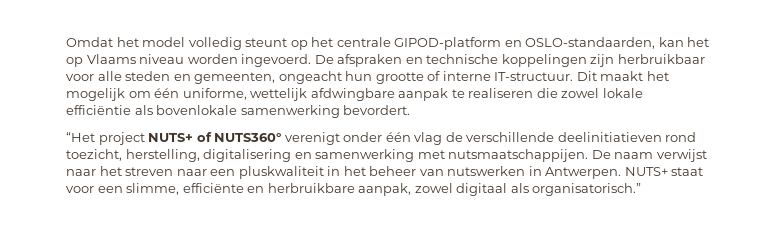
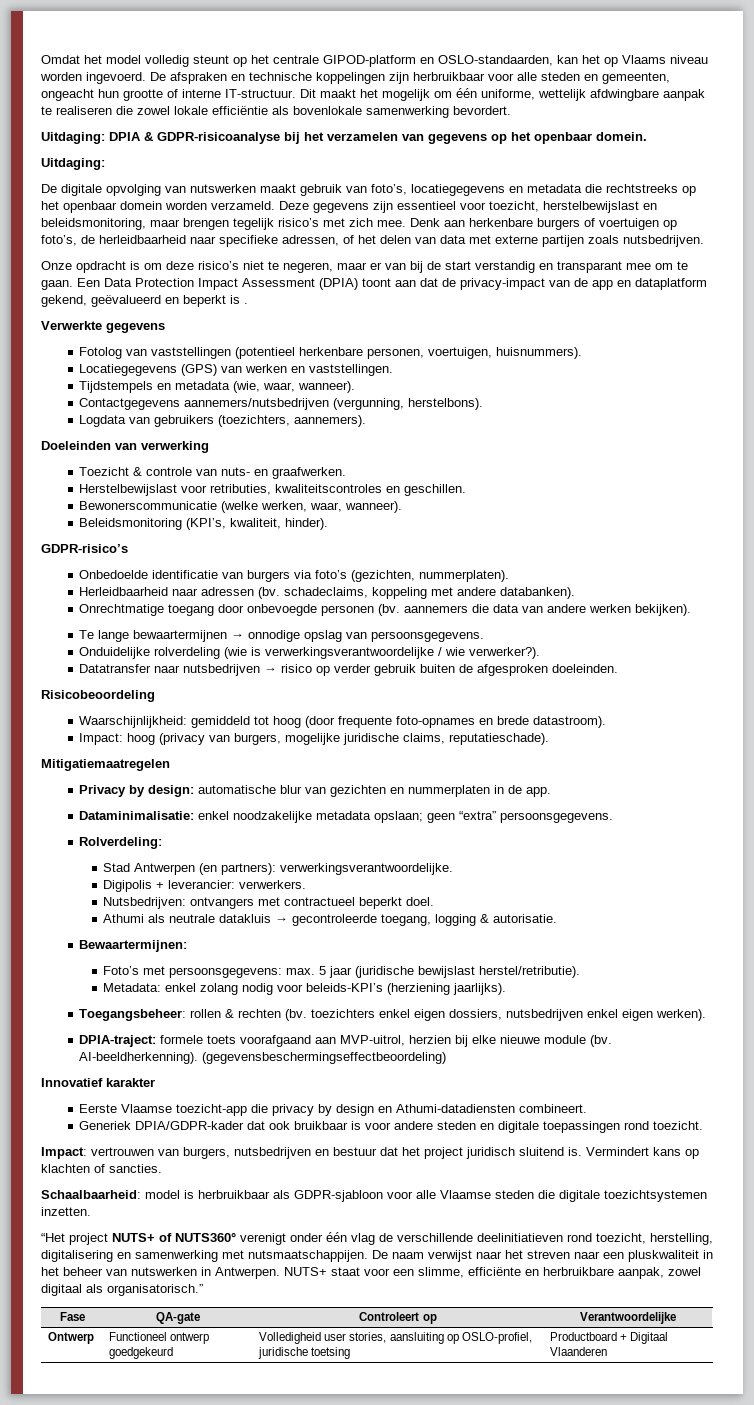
(411, 110) none -> [41,132,647,144] [41,158,105,170] [41,184,696,196] [41,201,657,213] [41,218,677,230] [41,235,704,247] [41,261,688,273] [41,278,707,290] [41,295,248,307] [41,321,165,333] [79,347,583,359] [79,364,394,376] [79,381,356,393] [79,398,484,410] [79,415,367,427] [41,441,209,453] [79,467,347,479] [79,484,467,496] [79,501,403,513] [79,518,329,530] [41,544,128,553] [79,570,510,582] [79,587,576,599] [79,604,692,616] [79,630,485,642] [79,647,541,659] [79,664,619,676] [41,690,155,702] [79,716,607,728] [79,733,550,745] [41,759,170,771] [79,785,552,797] [79,811,614,823] [79,837,163,849] [103,863,454,875] [103,880,307,892] [103,897,435,909] [103,914,558,926] [79,940,188,952] [103,966,581,978] [103,983,507,995] [79,1009,707,1021] [79,1035,613,1047] [79,1052,447,1064] [41,1078,155,1087] [79,1104,588,1116] [79,1121,704,1133] [41,1147,699,1159] [41,1164,162,1173] [41,1190,707,1202] [41,1207,91,1216] // Uitdaging: DPIA & GDPR-risicoanalyse bij het verzamelen van gegevens op het openbaar domein. // Uitdaging: // De digitale opvolging van nutswerken maakt gebruik van foto’s, locatiegegevens en metadata die rechtstreeks op het openbaar domein worden verzameld. Deze gegevens zijn essentieel voor toezicht, herstelbewijslast en beleidsmonitoring, maar brengen tegelijk risico’s met zich mee. Denk aan herkenbare burgers of voertuigen op foto’s, de herleidbaarheid naar specifieke adressen, of het delen van data met externe partijen zoals nutsbedrijven. // Onze opdracht is om deze risico’s niet te negeren, maar er van bij de start verstandig en transparant mee om te gaan. Een Data Protection Impact Assessment (DPIA) toont aan dat de privacy-impact van de app en dataplatform gekend, geëvalueerd en beperkt is . // Verwerkte gegevens // Fotolog van vaststellingen (potentieel herkenbare personen, voertuigen, huisnummers). // Locatiegegevens (GPS) van werken en vaststellingen. // Tijdstempels en metadata (wie, waar, wanneer). // Contactgegevens aannemers/nutsbedrijven (vergunning, herstelbons). // Logdata van gebruikers (toezichters, aannemers). // Doeleinden van verwerking // Toezicht & controle van nuts- en graafwerken. // Herstelbewijslast voor retributies, kwaliteitscontroles en geschillen. // Bewonerscommunicatie (welke werken, waar, wanneer). // Beleidsmonitoring (KPI’s, kwaliteit, hinder). // GDPR-risico’s // Onbedoelde identificatie van burgers via foto’s (gezichten, nummerplaten). // Herleidbaarheid naar adressen (bv. schadeclaims, koppeling met andere databanken). // Onrechtmatige toegang door onbevoegde personen (bv. aannemers die data van andere werken bekijken). // Te lange bewaartermijnen → onnodige opslag van persoonsgegevens. // Onduidelijke rolverdeling (wie is verwerkingsverantwoordelijke / wie verwerker?). // Datatransfer naar nutsbedrijven → risico op verder gebruik buiten de afgesproken doeleinden. // Risicobeoordeling // Waarschijnlijkheid: gemiddeld tot hoog (door frequente foto-opnames en brede datastroom). // Impact: hoog (privacy van burgers, mogelijke juridische claims, reputatieschade). // Mitigatiemaatregelen // Privacy by design: automatische blur van gezichten en nummerplaten in de app. // Dataminimalisatie: enkel noodzakelijke metadata opslaan; geen “extra” persoonsgegevens. // Rolverdeling: // Stad Antwerpen (en partners): verwerkingsverantwoordelijke. // Digipolis + leverancier: verwerkers. // Nutsbedrijven: ontvangers met contractueel beperkt doel. // Athumi als neutrale datakluis → gecontroleerde toegang, logging & autorisatie. // Bewaartermijnen: // Foto’s met persoonsgegevens: max. 5 jaar (juridische bewijslast herstel/retributie). // Metadata: enkel zolang nodig voor beleids-KPI’s (herziening jaarlijks). // Toegangsbeheer: rollen & rechten (bv. toezichters enkel eigen dossiers, nutsbedrijven enkel eigen werken). // DPIA-traject: formele toets voorafgaand aan MVP-uitrol, herzien bij elke nieuwe module (bv. AI-beeldherkenning). (gegevensbeschermingseffectbeoordeling) // Innovatief karakter // Eerste Vlaamse toezicht-app die privacy by design en Athumi-datadiensten combineert. // Generiek DPIA/GDPR-kader dat ook bruikbaar is voor andere steden en digitale toepassingen rond toezicht. // Impact: vertrouwen van burgers, nutsbedrijven en bestuur dat het project juridisch sluitend is. Vermindert kans op klachten of sancties. // Schaalbaarheid: model is herbruikbaar als GDPR-sjabloon voor alle Vlaamse steden die digitale toezichtsystemen inzetten.
(642, 189) none -> [59,1312,85,1321] [155,1312,200,1324] [359,1312,437,1324] [580,1312,676,1324] [48,1332,95,1344] [109,1332,210,1344] [109,1347,174,1359] [259,1332,532,1344] [258,1347,351,1359] [550,1332,669,1344] [550,1347,608,1356] // Fase | QA-gate | Controleert op | Verantwoordelijke // Ontwerp | Functioneel ontwerp goedgekeurd | Volledigheid user stories, aansluiting op OSLO-profiel, juridische toetsing | Productboard + Digitaal Vlaanderen

